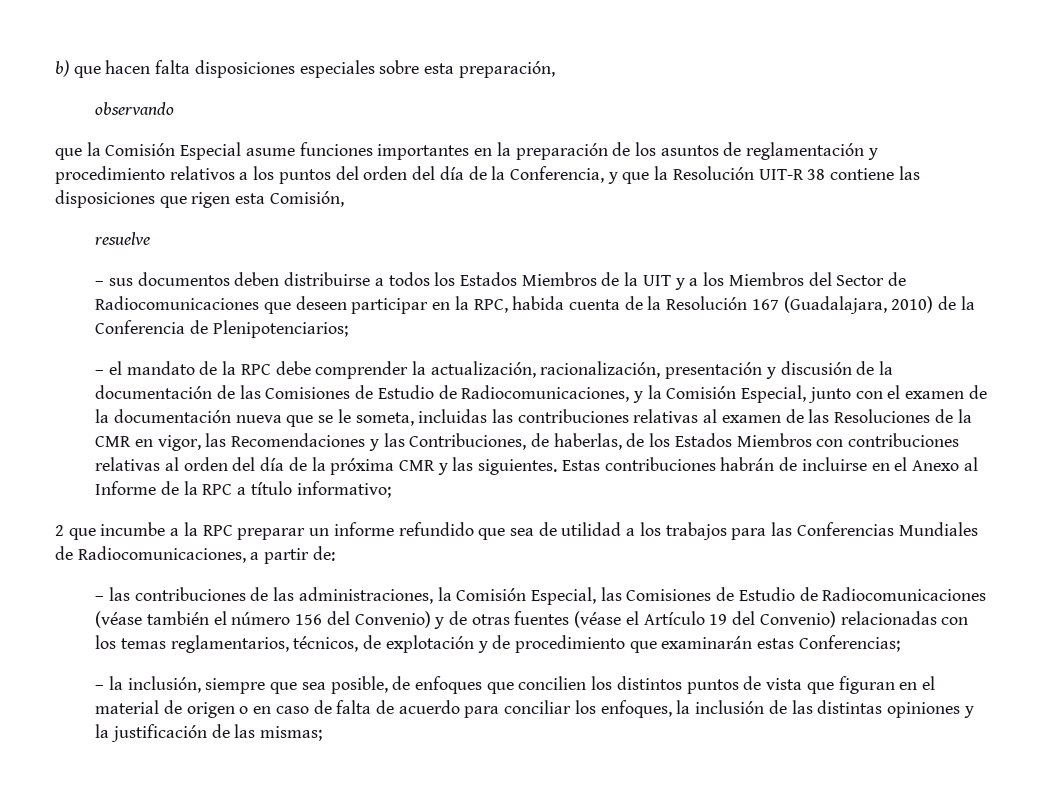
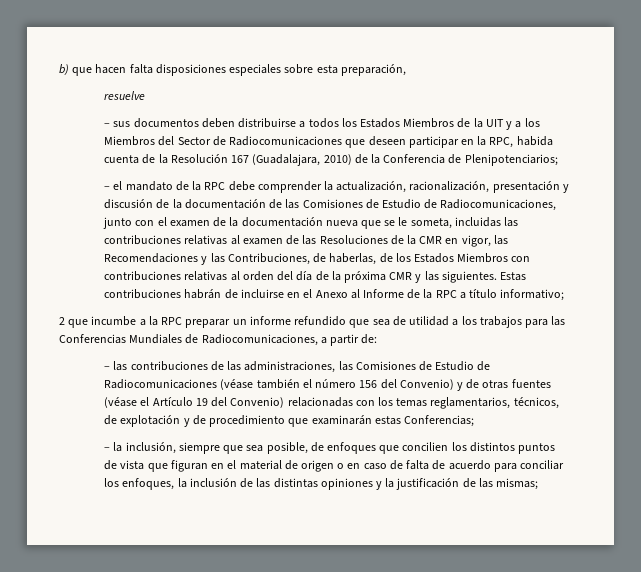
[95,102,175,115] [55,142,878,160] [55,166,920,184] [55,190,344,208] // observando // que la Comisión Especial asume funciones importantes en la preparación de los asuntos de reglamentación y procedimiento relativos a los puntos del orden del día de la Conferencia, y que la Resolución UIT-R 38 contiene las disposiciones que rigen esta Comisión, -> (406, 70) none
[632,385,807,403] y la Comisión Especial, -> (557, 205) none
[437,587,596,605] la Comisión Especial, -> (336, 367) none

